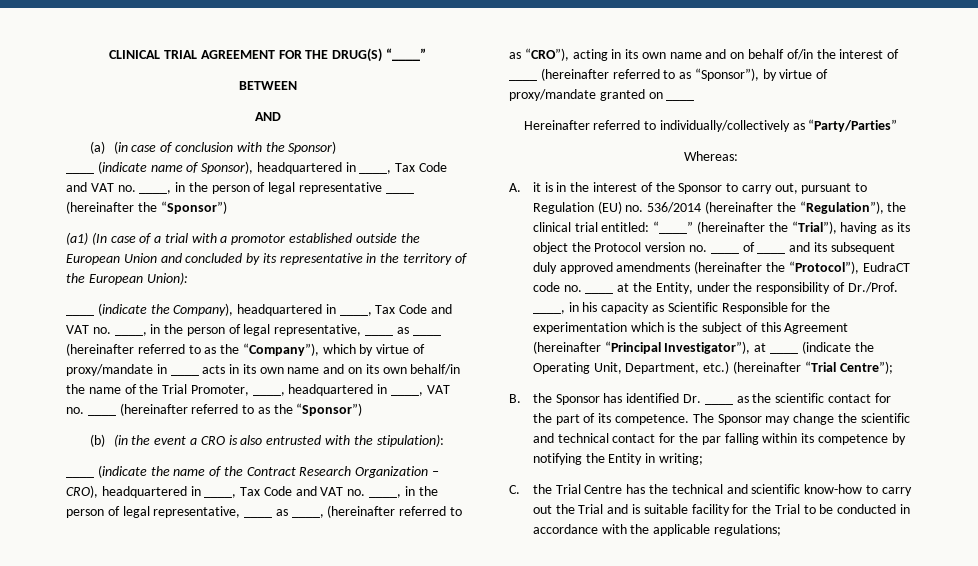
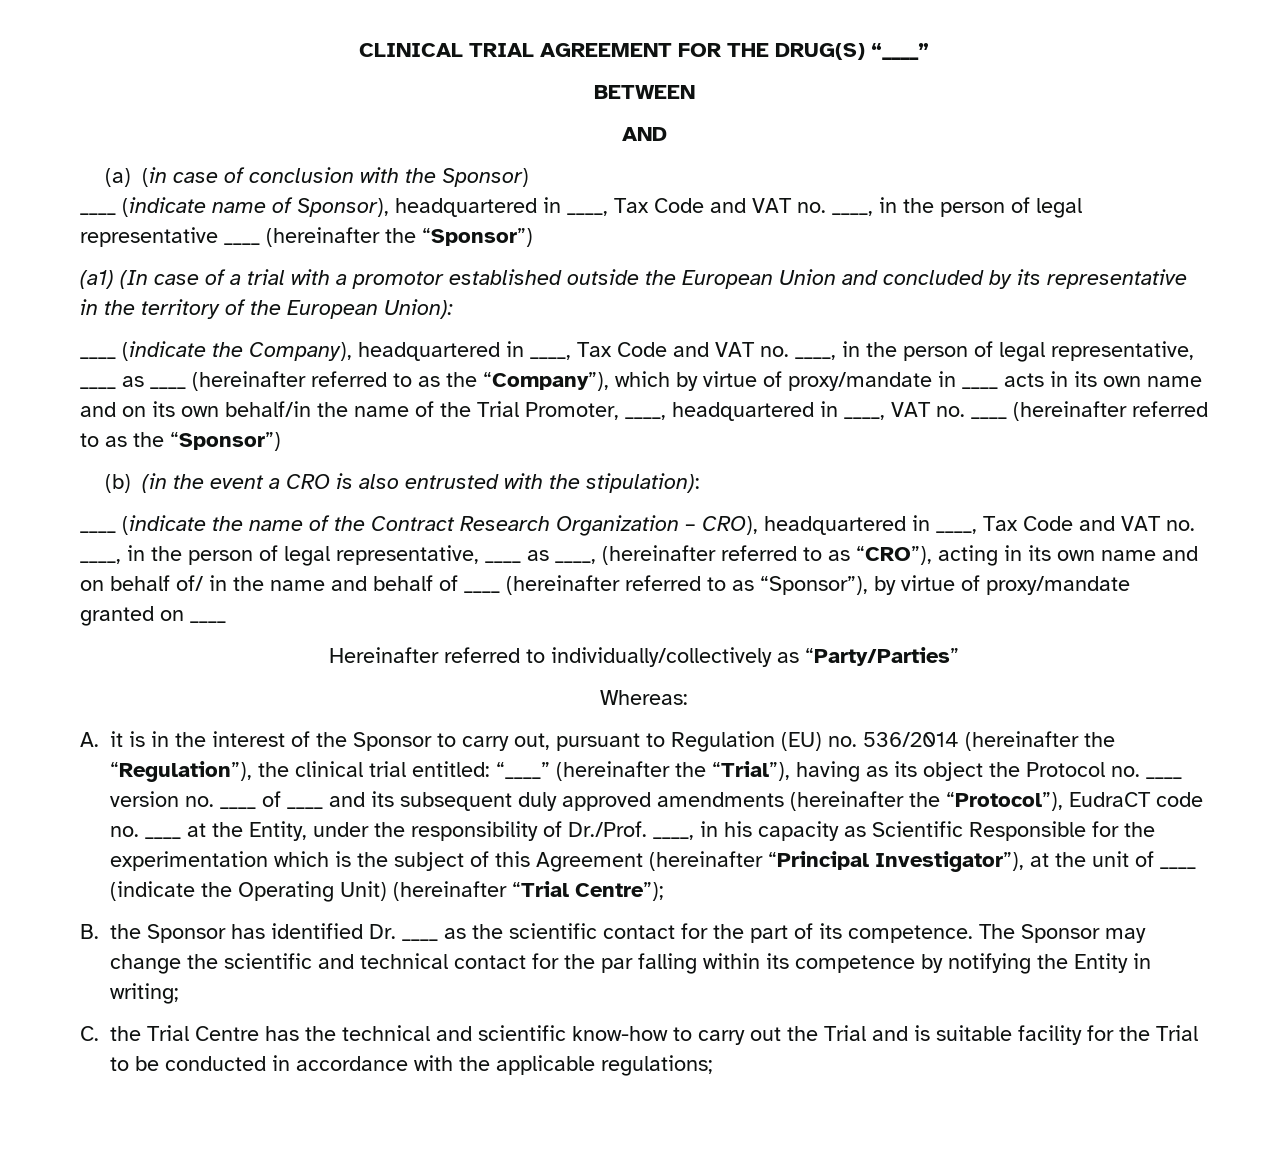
[786,49,884,60] of/in the interest -> [176,575,433,591] of/ in the name and behalf
(642, 247) none -> [1111,766,1140,777] [1146,777,1182,779] no. ____
(767, 347) none -> [1055,851,1154,867] the unit of
[593,361,730,374] Unit, Department, etc.) -> [340,881,387,901] Unit)

